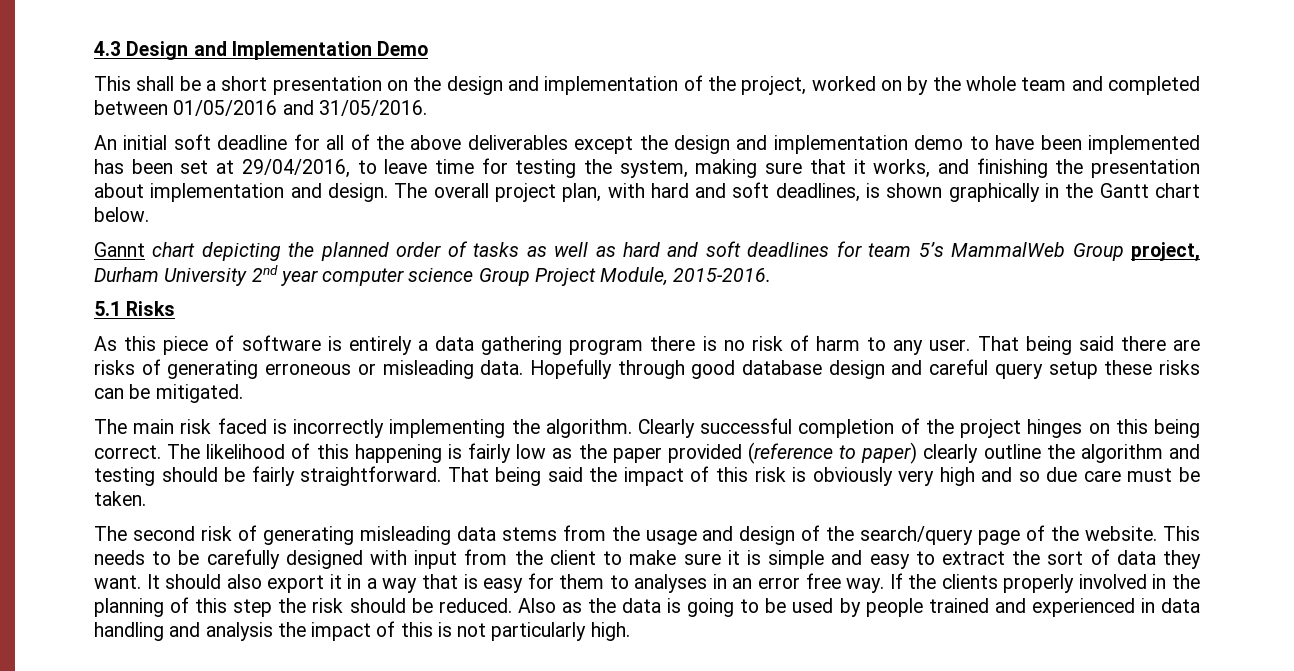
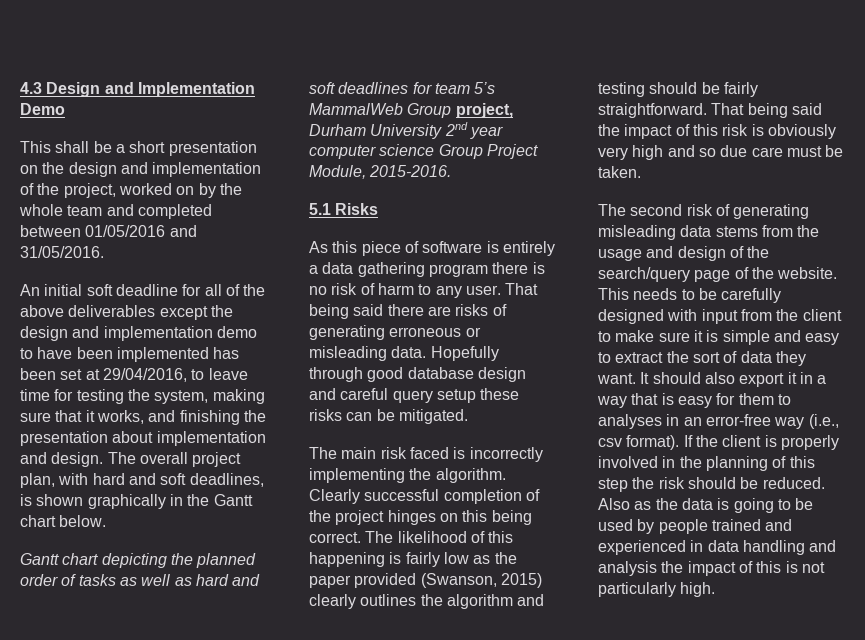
[94,242,145,257] Gannt -> [20,553,59,565] Gantt
[747,442,1041,464] (reference to paper) clearly outline -> [420,573,542,588] [309,594,417,609] (Swanson, 2015) clearly outlines
[757,573,998,593] error free way. If the clients -> [705,414,839,429] [598,435,777,450] error-free way (i.e., csv format). If the client is

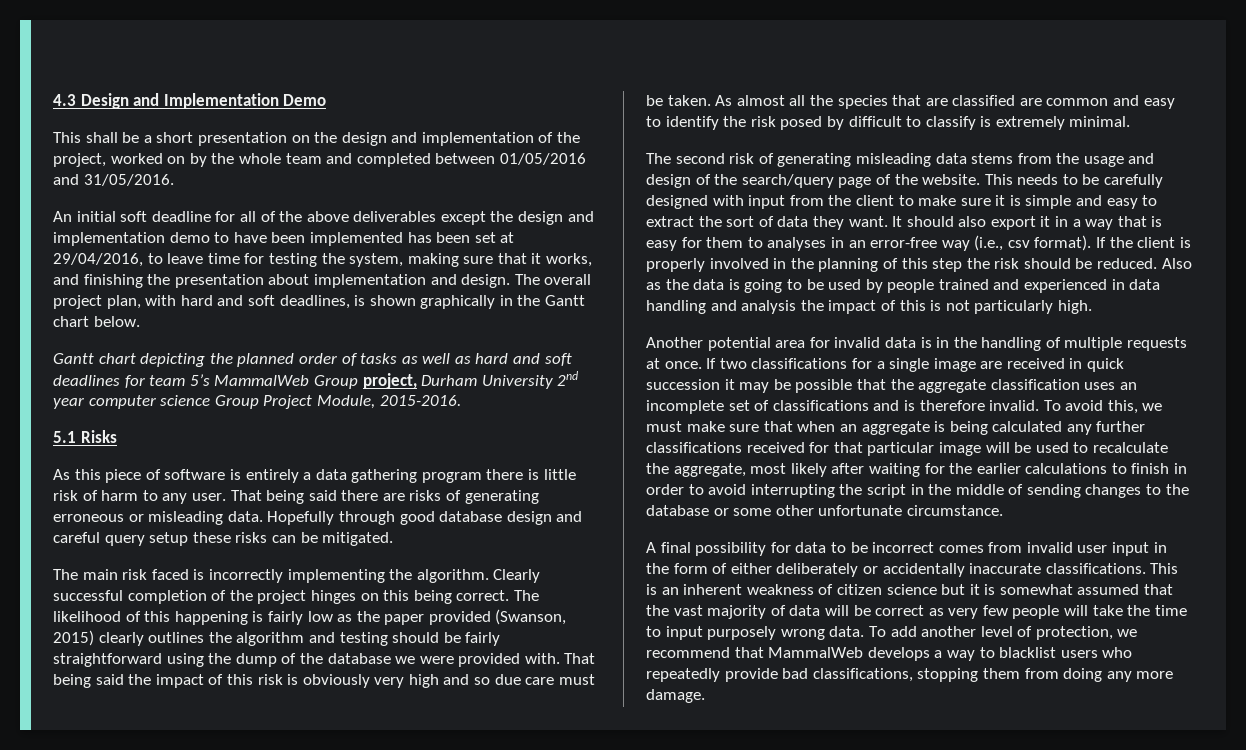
[309,286,327,295] no -> [543,469,576,480] little
[598,103,707,118] straightforward. -> [53,653,560,667] straightforward using the dump of the database we were provided with.
(641, 172) none -> [715,95,1175,109] [646,116,1131,130] As almost all the species that are classified are common and easy to identify the risk posed by difficult to classify is extremely minimal.
(716, 589) none -> [646,337,1188,351] [646,358,1125,372] [646,379,1137,393] [646,400,1163,414] [646,421,1146,435] [646,442,1168,456] [646,463,1188,477] [646,484,1189,498] [646,505,1003,516] [646,542,1167,556] [646,563,1179,577] [646,584,1174,595] [646,605,1187,619] [646,626,1138,640] [646,647,1133,661] [646,668,1174,682] [646,689,705,703] // Another potential area for invalid data is in the handling of multiple requests at once. If two classifications for a single image are received in quick succession it may be possible that the aggregate classification uses an incomplete set of classifications and is therefore invalid. To avoid this, we must make sure that when an aggregate is being calculated any further classifications received for that particular image will be used to recalculate the aggregate, most likely after waiting for the earlier calculations to finish in order to avoid interrupting the script in the middle of sending changes to the database or some other unfortunate circumstance. // A final possibility for data to be incorrect comes from invalid user input in the form of either deliberately or accidentally inaccurate classifications. This is an inherent weakness of citizen science but it is somewhat assumed that the vast majority of data will be correct as very few people will take the time to input purposely wrong data. To add another level of protection, we recommend that MammalWeb develops a way to blacklist users who repeatedly provide bad classifications, stopping them from doing any more damage.

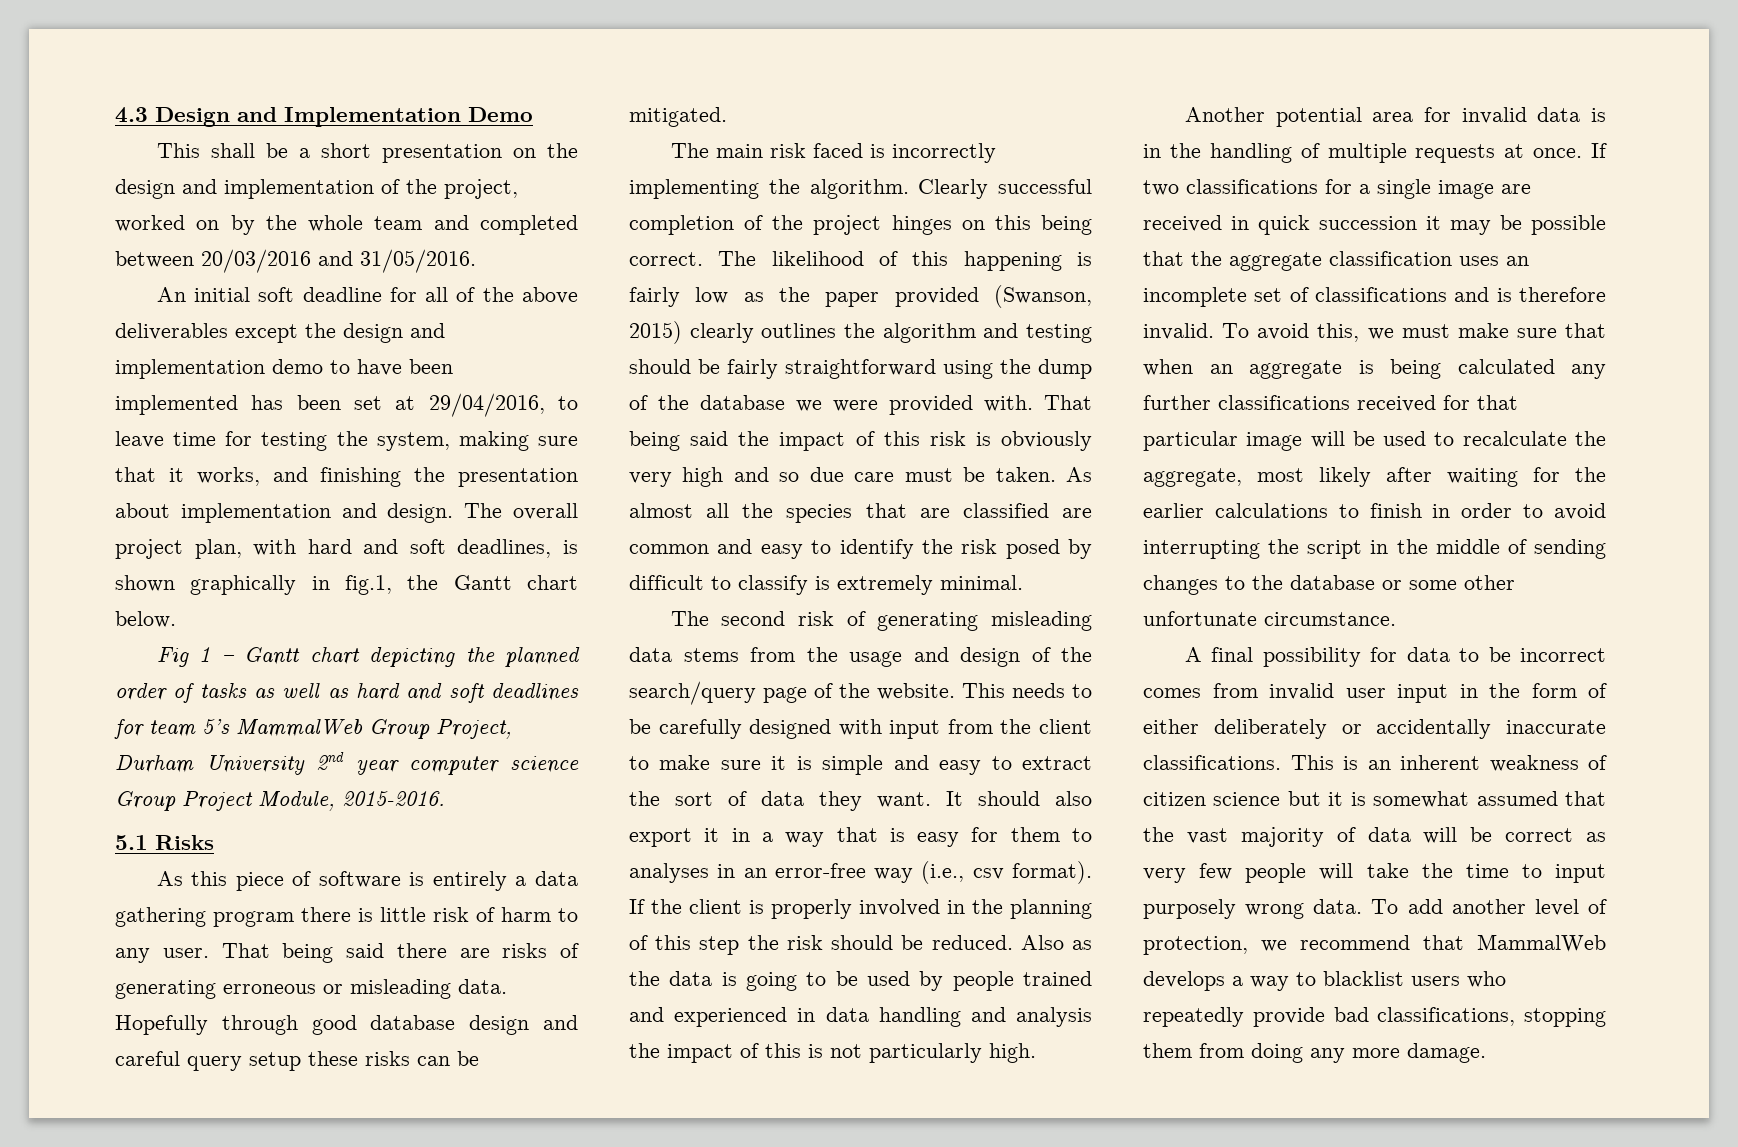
[499,153,586,165] 01/05/2016 -> [201,249,311,273] 20/03/2016
(513, 300) none -> [345,575,392,595] fig.1,
(140, 321) none -> [156,647,235,667] Fig 1 –
[362,373,417,389] project, -> [436,719,512,739] Project,

